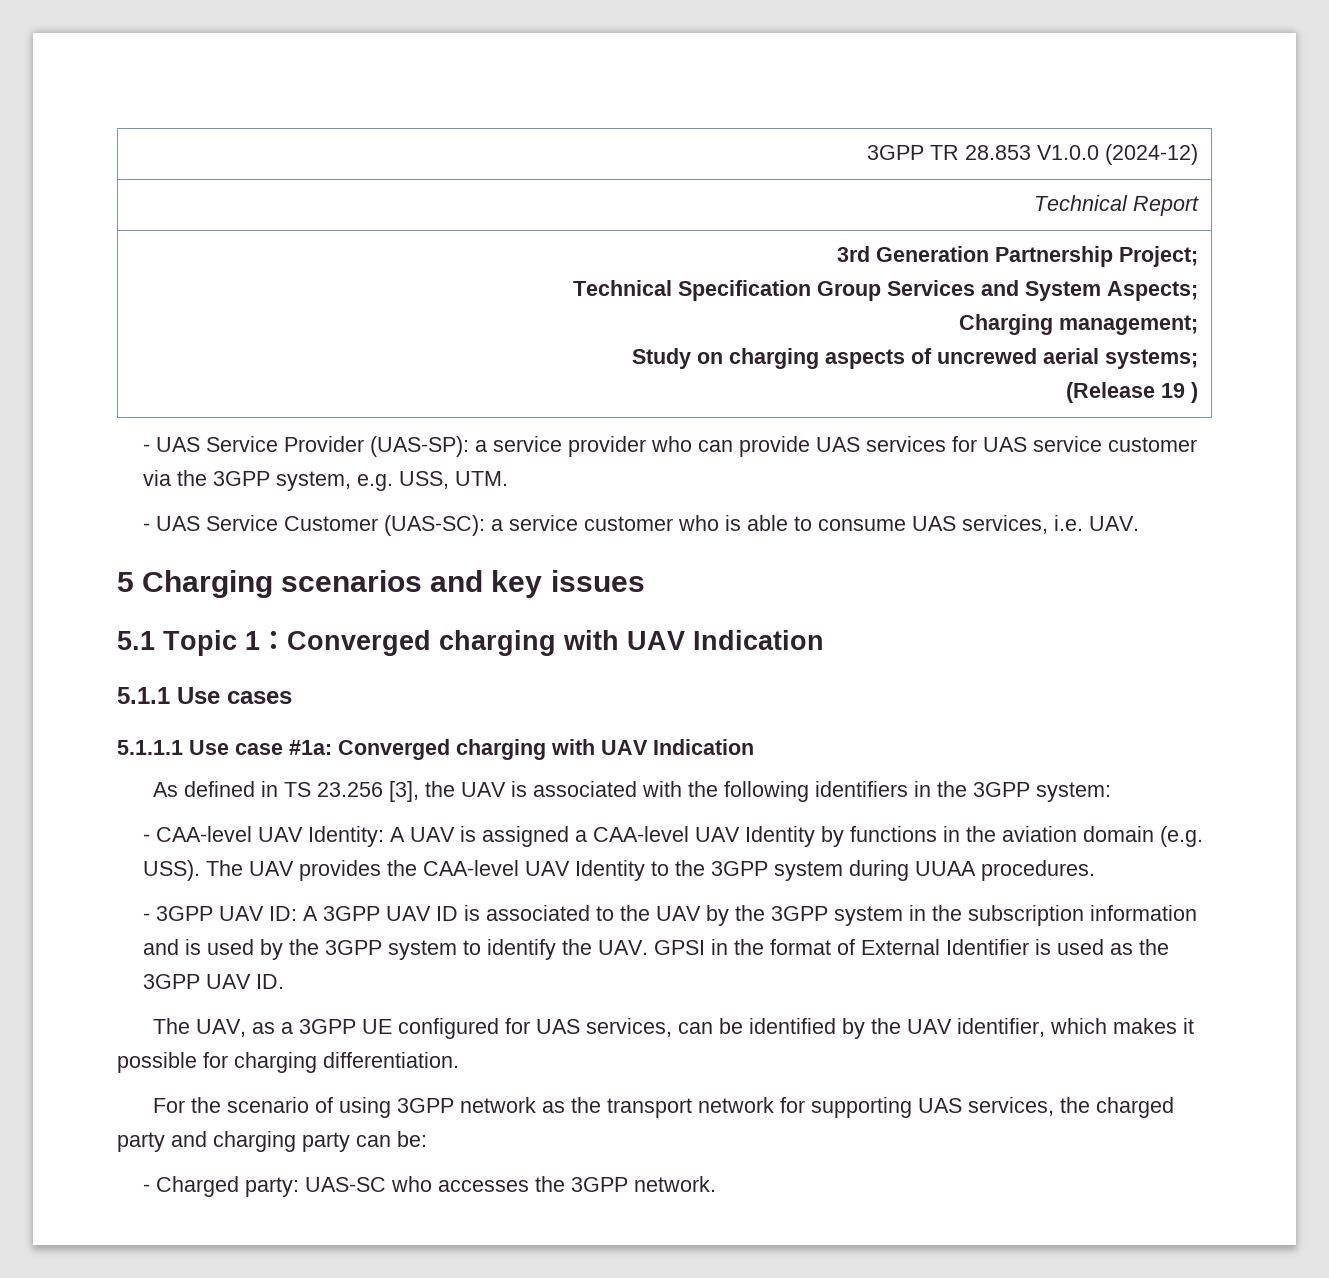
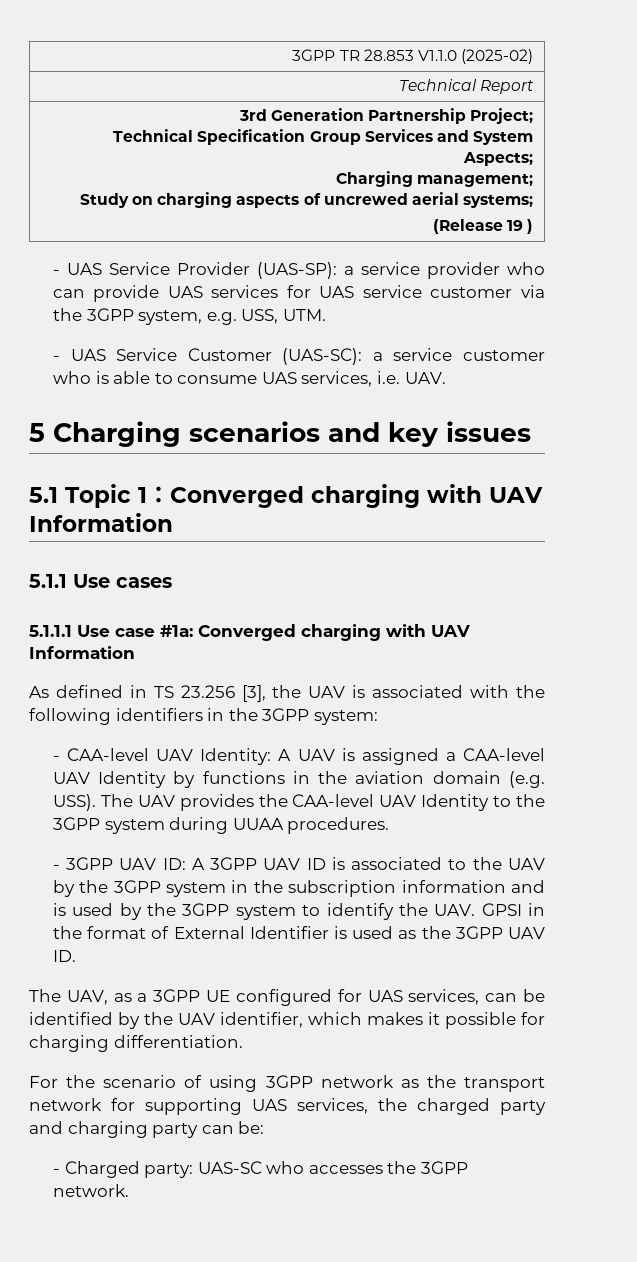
[1037,144,1199,165] V1.0.0 (2024-12) -> [417,49,534,64] V1.1.0 (2025-02)
[693,630,824,650] Indication -> [29,513,173,532] Information
[653,739,754,755] Indication -> [29,646,135,659] Information

